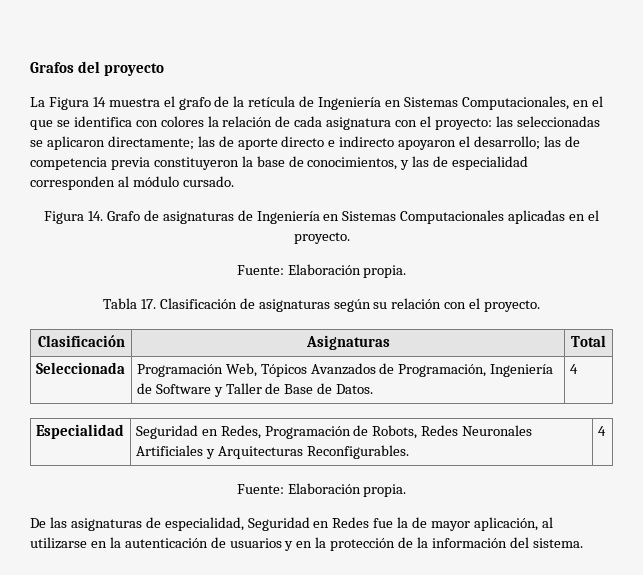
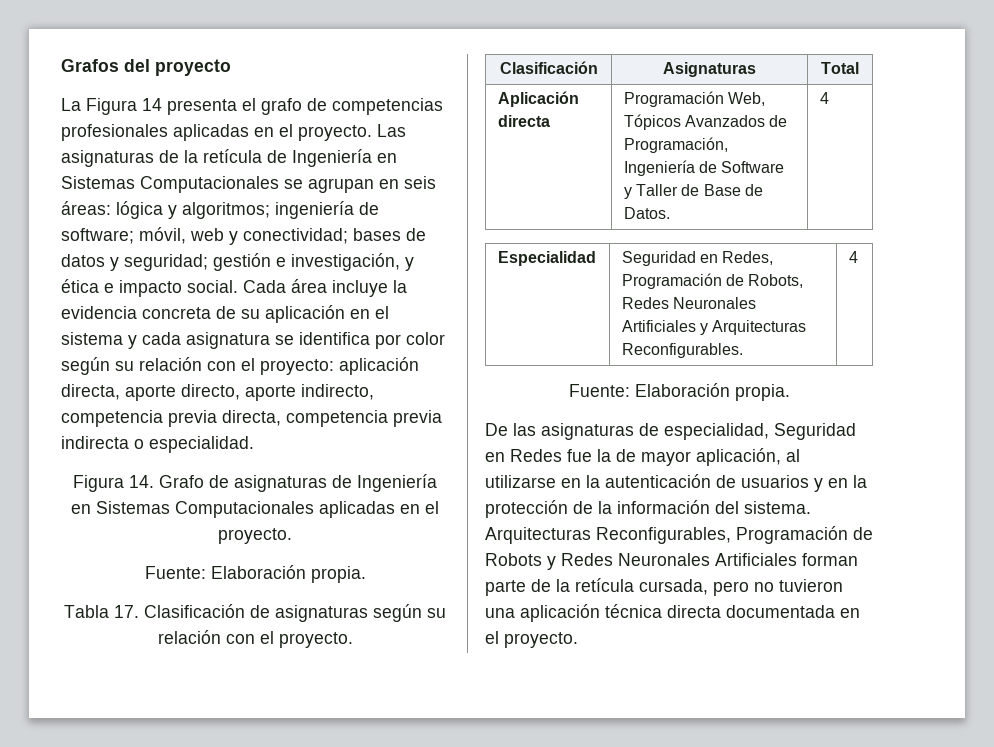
[108,98,160,107] muestra -> [167,99,237,115] presenta
(230, 101) none -> [332,98,443,115] [61,124,406,141] [61,150,179,167] competencias profesionales aplicadas en el proyecto. Las asignaturas de
[461,96,603,110] [30,116,600,130] [30,136,580,150] [30,156,529,170] [30,176,234,190] Computacionales, en el que se identifica con colores la relación de cada asignatura con el proyecto: las seleccionadas se aplicaron directamente; las de aporte directo e indirecto apoyaron el desarrollo; las de competencia previa constituyeron la base de conocimientos, y las de especialidad corresponden al módulo cursado. -> [140,176,436,193] [61,201,379,219] [61,227,426,245] [61,253,414,271] [61,279,407,297] [61,305,389,323] [61,332,445,349] [61,357,419,375] [61,384,374,401] [61,410,442,427] [61,436,254,453] Computacionales se agrupan en seis áreas: lógica y algoritmos; ingeniería de software; móvil, web y conectividad; bases de datos y seguridad; gestión e investigación, y ética e impacto social. Cada área incluye la evidencia concreta de su aplicación en el sistema y cada asignatura se identifica por color según su relación con el proyecto: aplicación directa, aporte directo, aporte indirecto, competencia previa directa, competencia previa indirecta o especialidad.
[35,362,125,374] Seleccionada -> [497,91,579,107] [497,115,550,127] Aplicación directa
(583, 543) none -> [485,526,873,544] [485,553,858,570] [485,578,843,596] [485,604,860,622] [485,631,578,648] Arquitecturas Reconfigurables, Programación de Robots y Redes Neuronales Artificiales forman parte de la retícula cursada, pero no tuvieron una aplicación técnica directa documentada en el proyecto.

